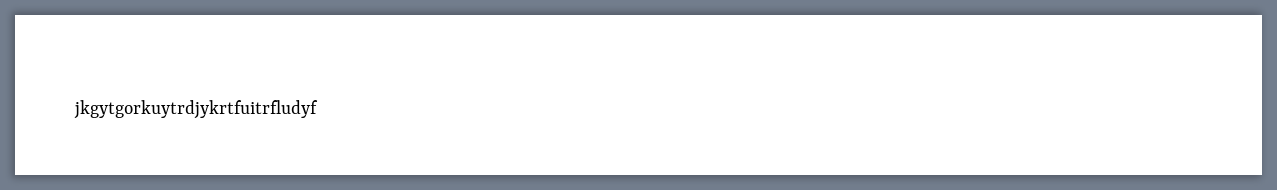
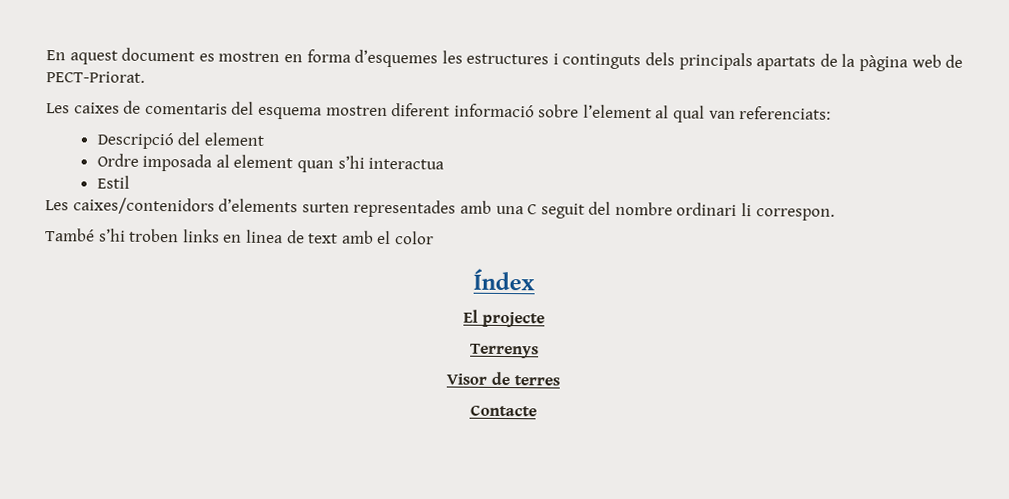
[74,100,318,119] jkgytgorkuytrdjykrtfuitrfludyf -> [46,47,964,72] [46,71,145,83] [46,100,832,123] [96,132,264,150] [96,153,445,173] [96,175,130,189] [45,197,835,221] [45,228,434,245] [473,268,535,291] [463,309,545,328] [469,343,539,359] [446,371,560,386] [469,404,537,417] En aquest document es mostren en forma d’esquemes les estructures i continguts dels principals apartats de la pàgina web de PECT-Priorat. // Les caixes de comentaris del esquema mostren diferent informació sobre l’element al qual van referenciats: // Descripció del element // Ordre imposada al element quan s’hi interactua // Estil // Les caixes/contenidors d’elements surten representades amb una C seguit del nombre ordinari li correspon. // També s’hi troben links en linea de text amb el color // Índex // El projecte // Terrenys // Visor de terres // Contacte

